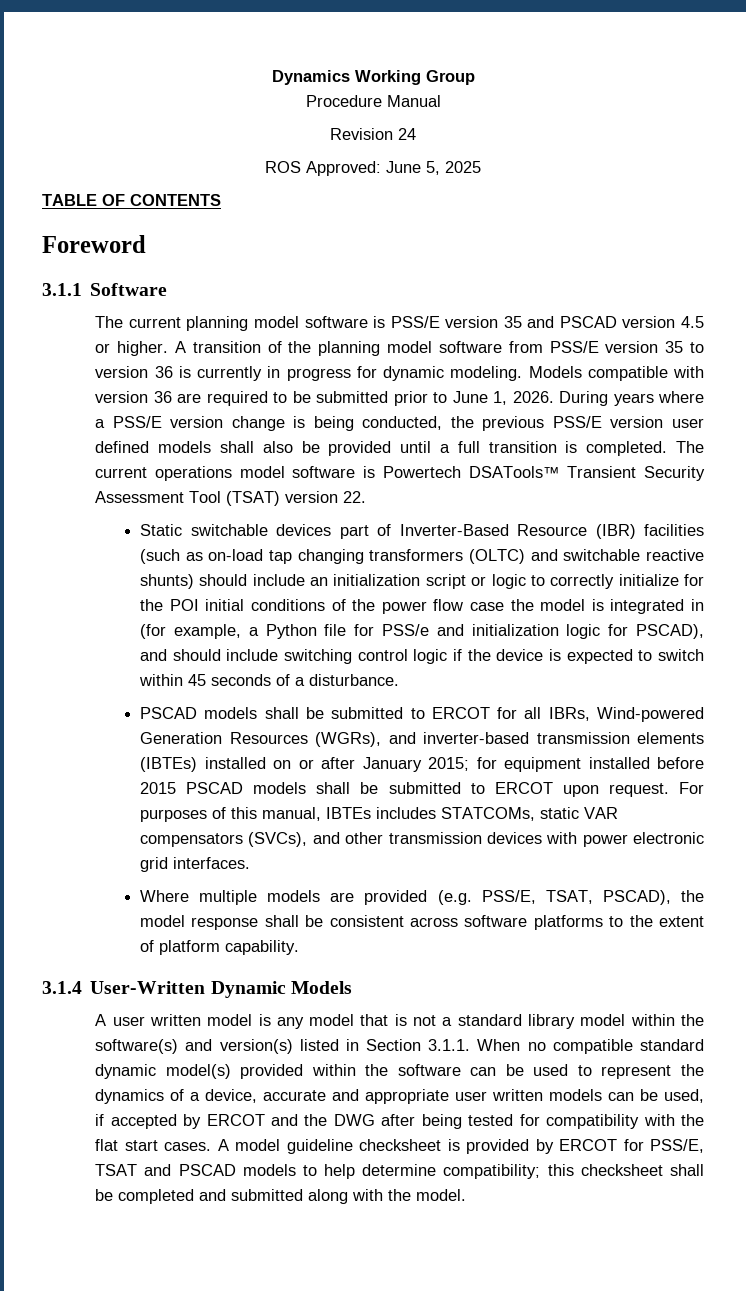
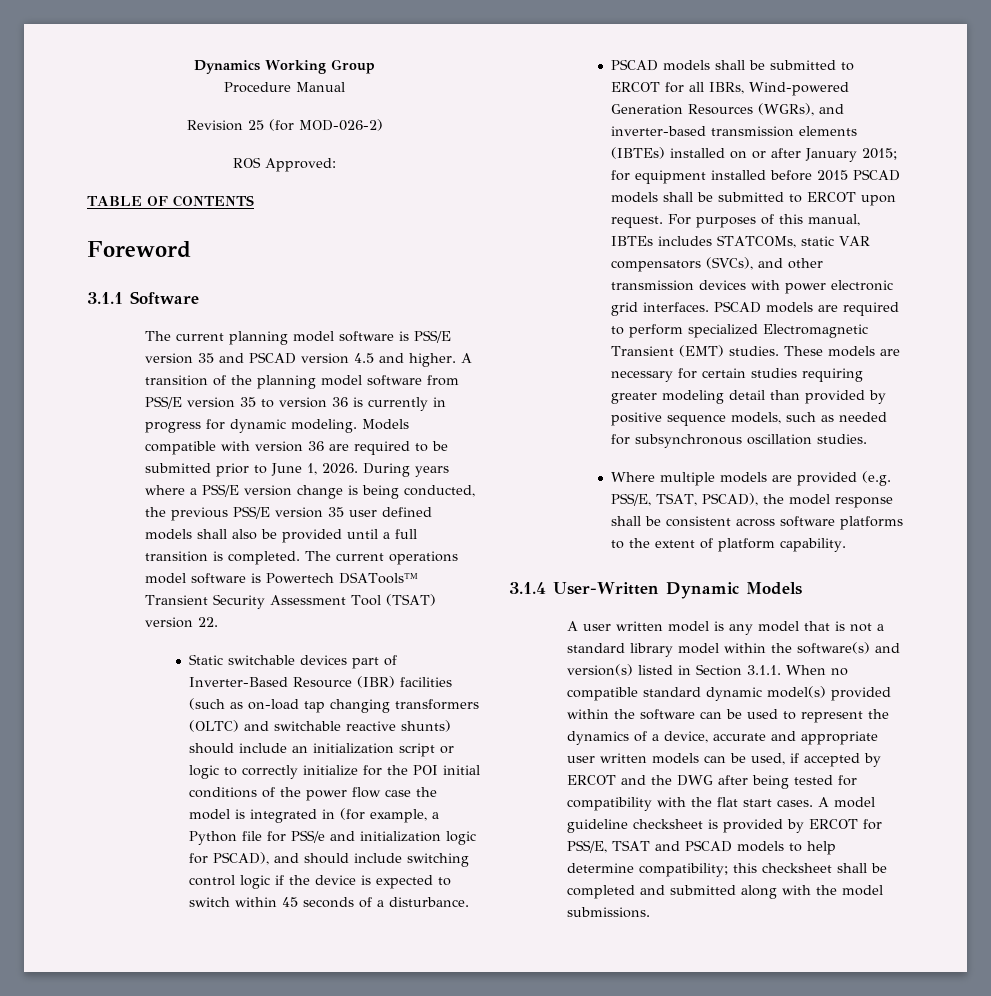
[398,128,416,140] 24 -> [247,119,383,131] 25 (for MOD-026-2)
[386,161,481,175] June 5, 2025 -> (336, 165) none
[95,343,111,353] or -> [378,353,404,363] and
(664, 422) none -> [327,507,344,517] 35
(251, 863) none -> [714,301,900,316] [611,324,869,338] [611,345,901,357] [611,368,864,382] [611,390,887,404] [611,412,888,426] [611,434,868,448] PSCAD models are required to perform specialized Electromagnetic Transient (EMT) studies. These models are necessary for certain studies requiring greater modeling detail than provided by positive sequence models, such as needed for subsynchronous oscillation studies.
[416,1189,467,1201] model. -> [841,885,883,896] [566,907,650,918] model submissions.

